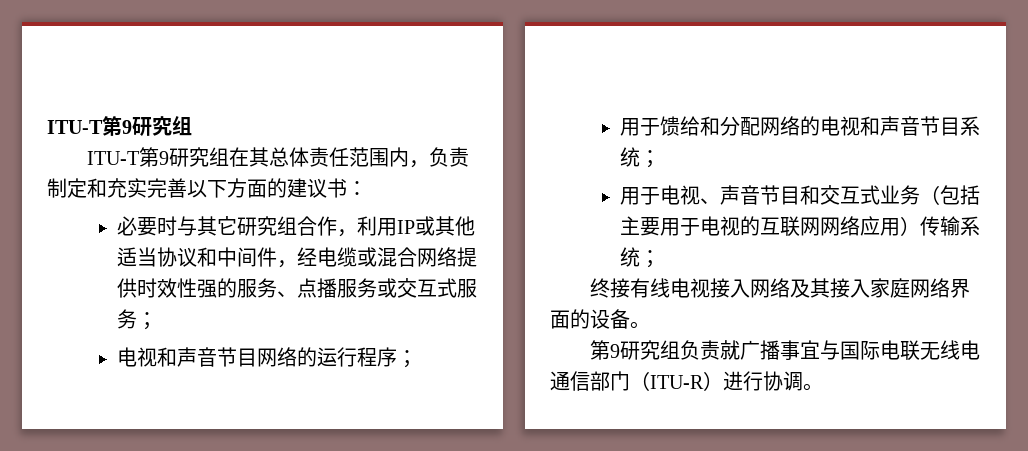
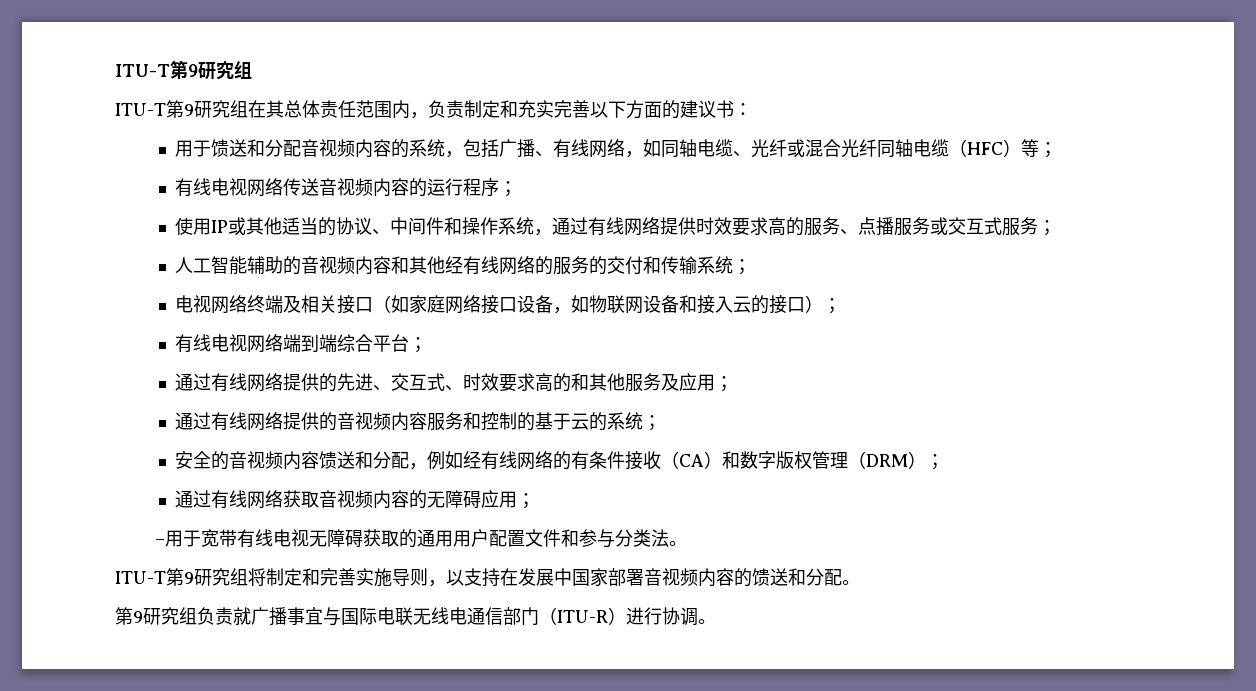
[117,216,476,237] [117,247,418,268] 必要时与其它研究组合作，利用IP或其他适当协议和中间件，经电缆或混合 -> [174,139,1057,158] [174,178,517,197] [174,217,624,236] 用于馈送和分配音视频内容的系统，包括广播、有线网络，如同轴电缆、光纤或混合光纤同轴电缆（HFC）等； // 有线电视网络传送音视频内容的运行程序； // 使用IP或其他适当的协议、中间件和操作系统，通过有线
[177,278,218,298] 性强 -> [731,217,786,236] 要求高
[117,347,418,368] [620,116,981,136] [620,147,661,168] [620,185,981,205] [620,216,981,237] [620,247,661,268] [589,278,970,298] [550,309,630,329] 电视和声音节目网络的运行程序； // 用于馈给和分配网络的电视和声音节目系统； // 用于电视、声音节目和交互式业务（包括主要用于电视的互联网网络应用）传输系统； // 终接有线电视接入网络及其接入家庭网络界面的设备 -> [174,256,751,275] [174,295,841,314] [174,334,427,353] [174,373,733,392] [174,412,661,431] [174,451,944,470] [174,490,535,509] [155,529,688,548] [115,568,842,587] 人工智能辅助的音视频内容和其他经有线网络的服务的交付和传输系统； // 电视网络终端及相关接口（如家庭网络接口设备，如物联网设备和接入云的接口）； // 有线电视网络端到端综合平台； // 通过有线网络提供的先进、交互式、时效要求高的和其他服务及应用； // 通过有线网络提供的音视频内容服务和控制的基于云的系统； // 安全的音视频内容馈送和分配，例如经有线网络的有条件接收（CA）和数字版权管理（DRM）； // 通过有线网络获取音视频内容的无障碍应用； // –用于宽带有线电视无障碍获取的通用用户配置文件和参与分类法。 // ITU-T第9研究组将制定和完善实施导则，以支持在发展中国家部署音视频内容的馈送和分配

